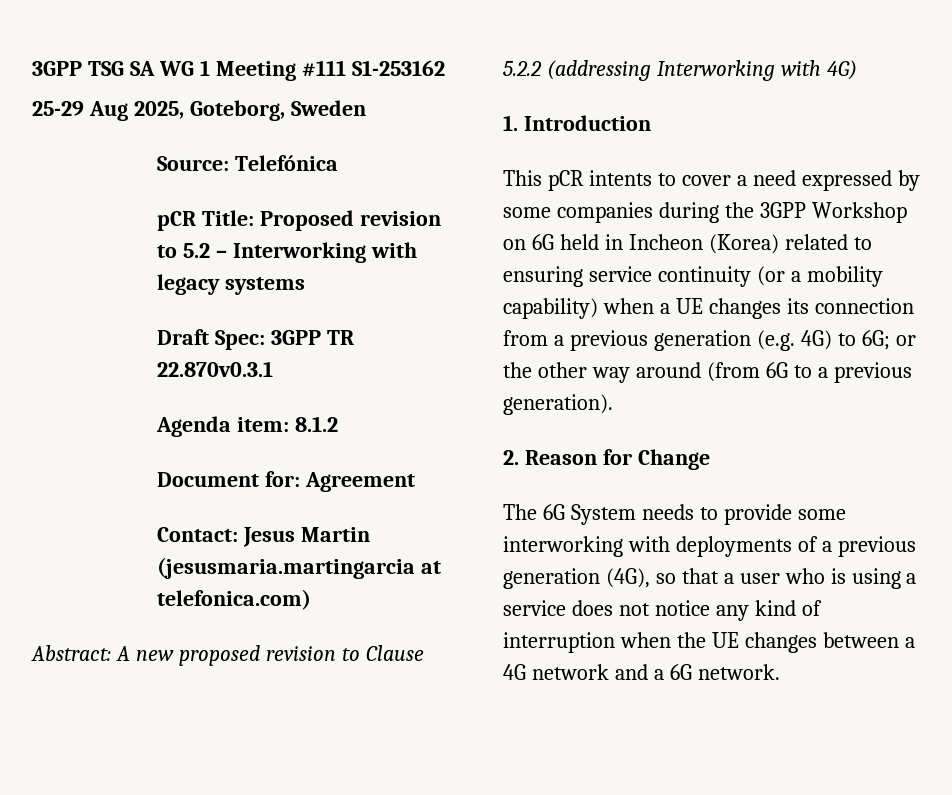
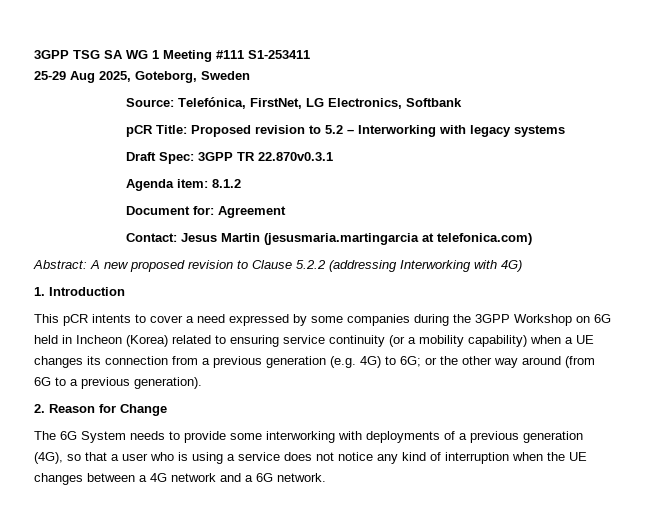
[351,60,445,76] S1-253162 -> [248,50,310,59] S1-253411
[235,155,339,171] Telefónica -> [177,97,462,109] Telefónica, FirstNet, LG Electronics, Softbank

